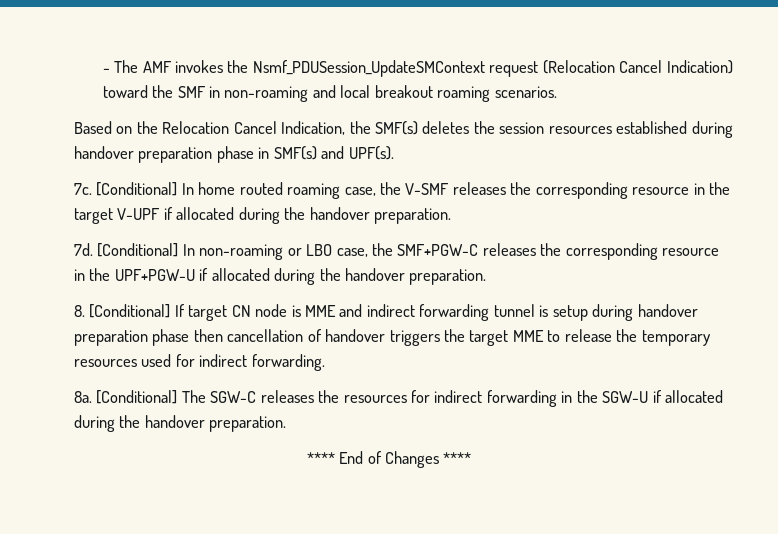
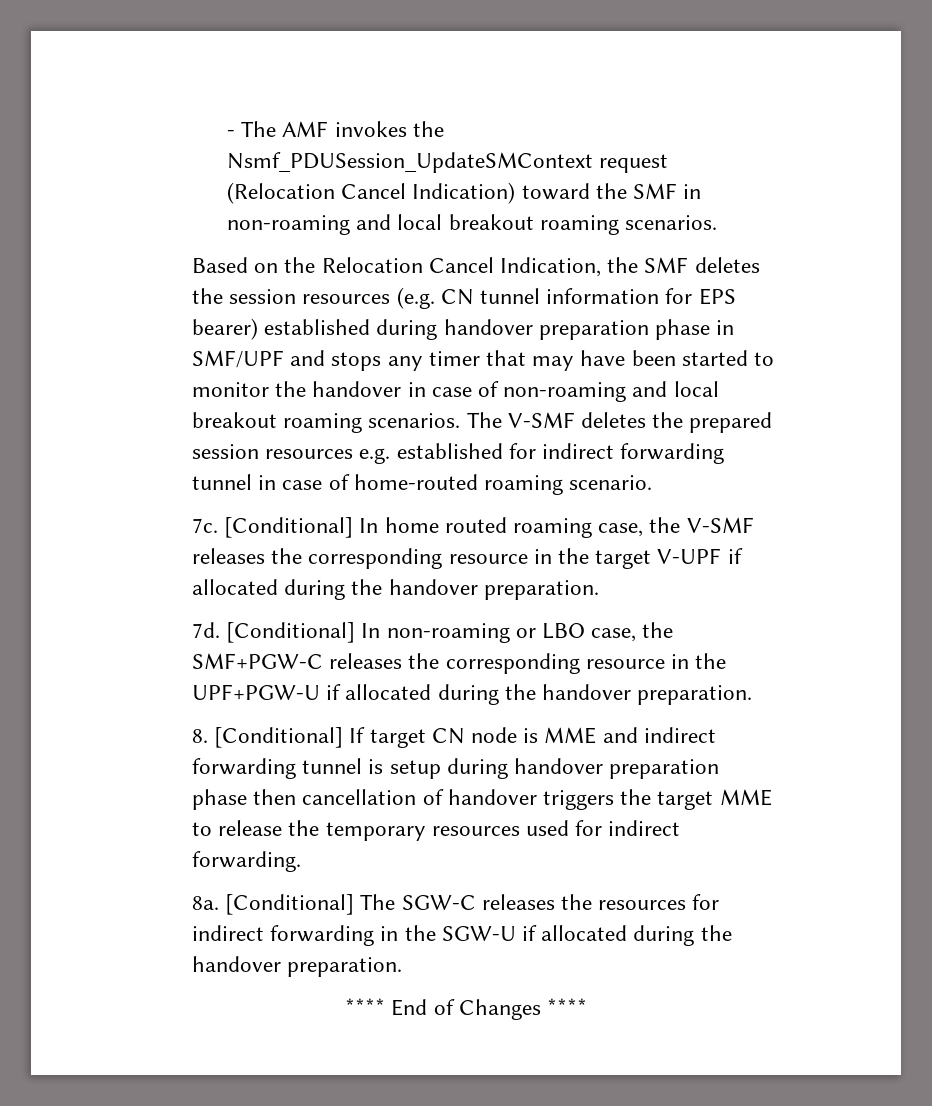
[374,121,418,135] SMF(s) -> [644,257,689,273] SMF
(612, 130) none -> [396,287,736,309] [191,318,258,340] (e.g. CN tunnel information for EPS bearer)
[273,146,394,160] SMF(s) and UPF(s). -> [191,350,775,371] [191,381,719,402] [191,412,773,433] [191,443,725,464] [191,474,653,495] SMF/UPF and stops any timer that may have been started to monitor the handover in case of non-roaming and local breakout roaming scenarios. The V-SMF deletes the prepared session resources e.g. established for indirect forwarding tunnel in case of home-routed roaming scenario.

